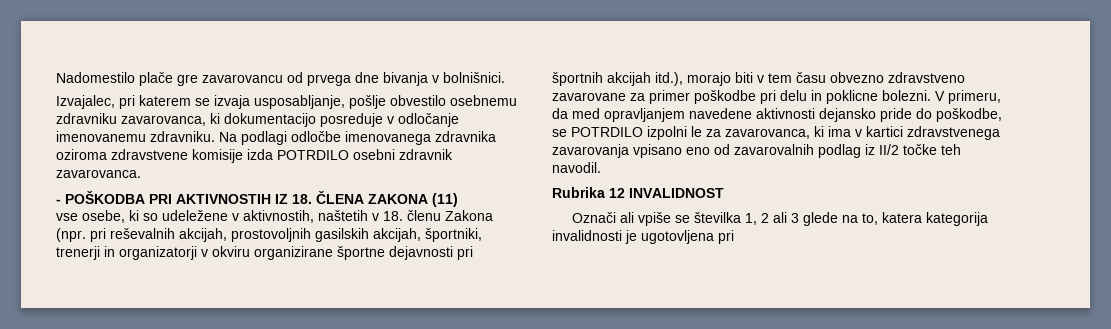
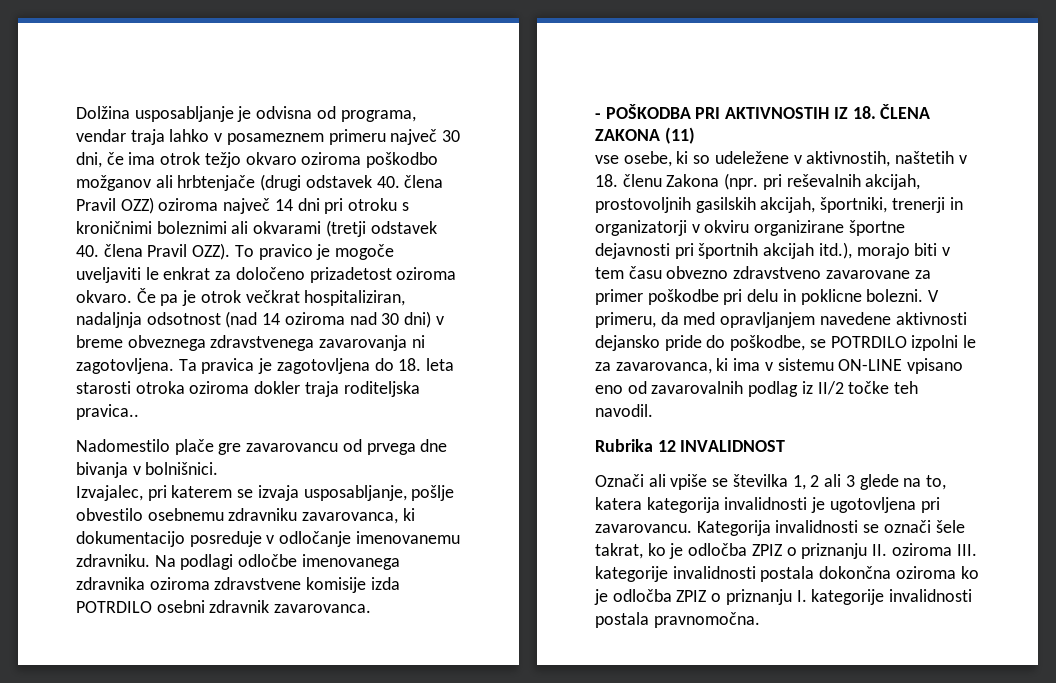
(56, 77) none -> [76,106,416,122] [76,129,461,145] [76,152,439,168] [76,174,444,191] [76,197,409,214] [76,220,437,237] [76,243,395,260] [76,267,457,283] [76,288,406,306] [76,311,444,328] [76,335,425,351] [76,358,455,374] [76,381,420,397] [76,404,139,420] Dolžina usposabljanje je odvisna od programa, vendar traja lahko v posameznem primeru največ 30 dni, če ima otrok težjo okvaro oziroma poškodbo možganov ali hrbtenjače (drugi odstavek 40. člena Pravil OZZ) oziroma največ 14 dni pri otroku s kroničnimi boleznimi ali okvarami (tretji odstavek 40. člena Pravil OZZ). To pravico je mogoče uveljaviti le enkrat za določeno prizadetost oziroma okvaro. Če pa je otrok večkrat hospitaliziran, nadaljnja odsotnost (nad 14 oziroma nad 30 dni) v breme obveznega zdravstvenega zavarovanja ni zagotovljena. Ta pravica je zagotovljena do 18. leta starosti otroka oziroma dokler traja roditeljska pravica.. //
[866,126,1000,140] [552,144,629,158] kartici zdravstvenega zavarovanja -> [777,358,903,371] sistemu ON-LINE
(734, 237) none -> [595,520,965,536] [595,543,977,559] [595,566,979,582] [594,589,973,605] [595,612,760,628] zavarovancu. Kategorija invalidnosti se označi šele takrat, ko je odločba ZPIZ o priznanju II. oziroma III. kategorije invalidnosti postala dokončna oziroma ko je odločba ZPIZ o priznanju I. kategorije invalidnosti postala pravnomočna.

